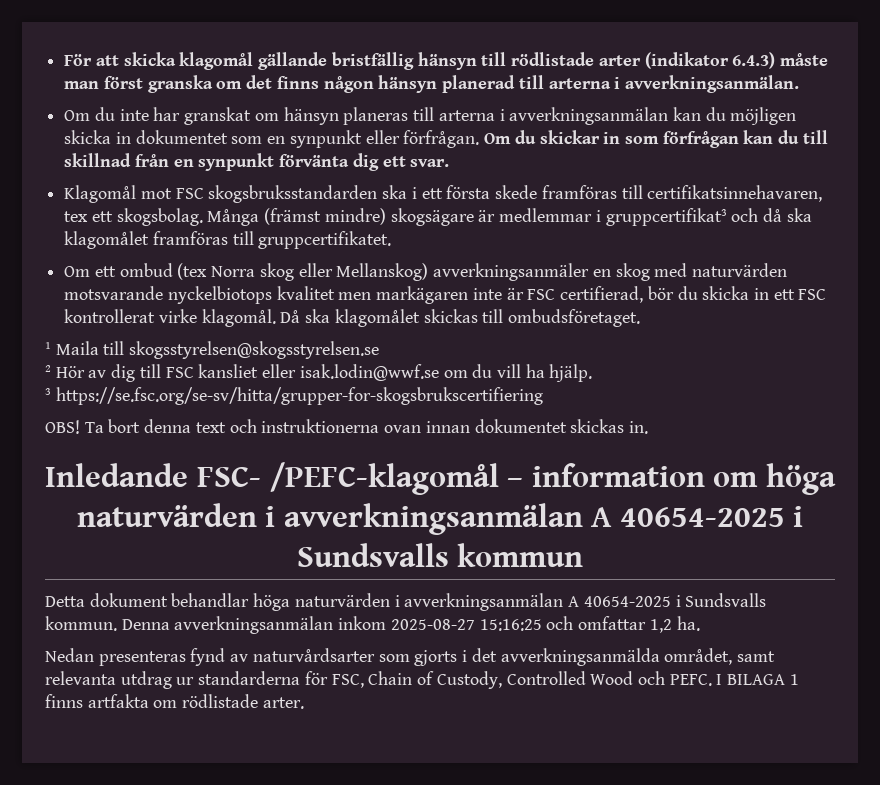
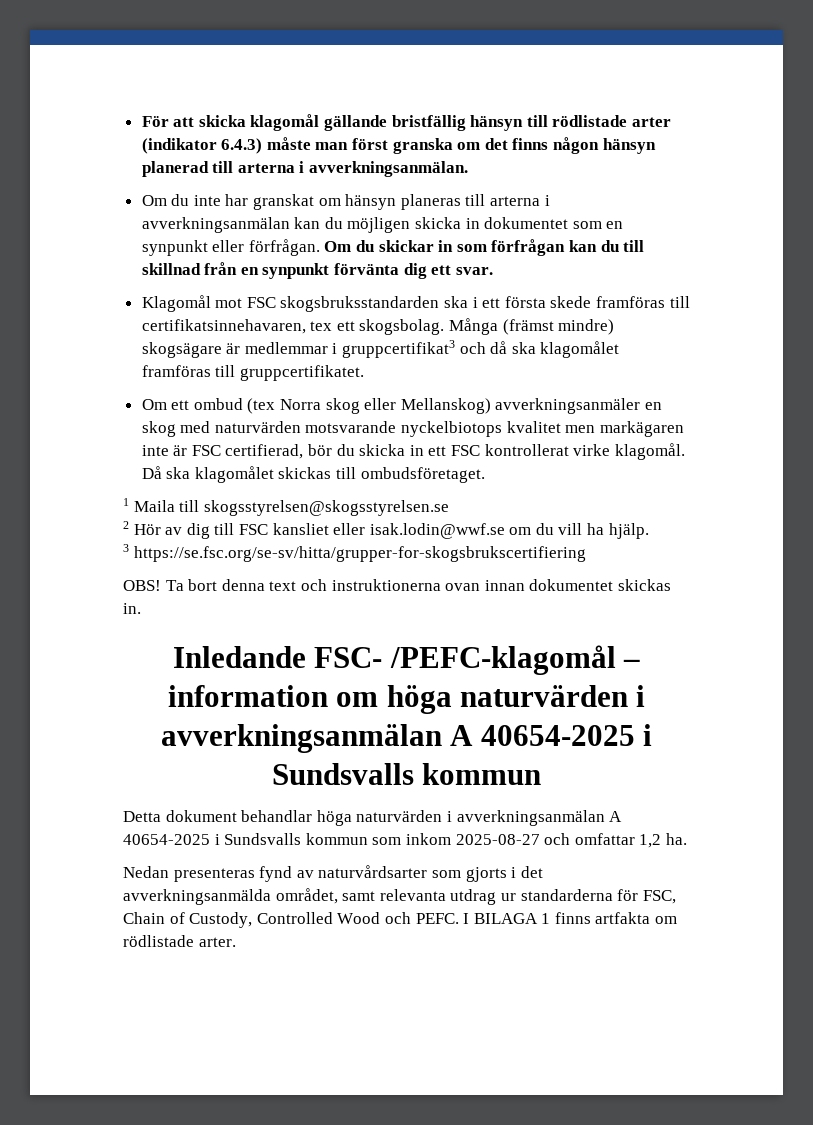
[45,616,334,634] kommun. Denna avverkningsanmälan -> [305,833,402,845] kommun som
[479,619,542,631] 15:16:25 -> (540, 839) none

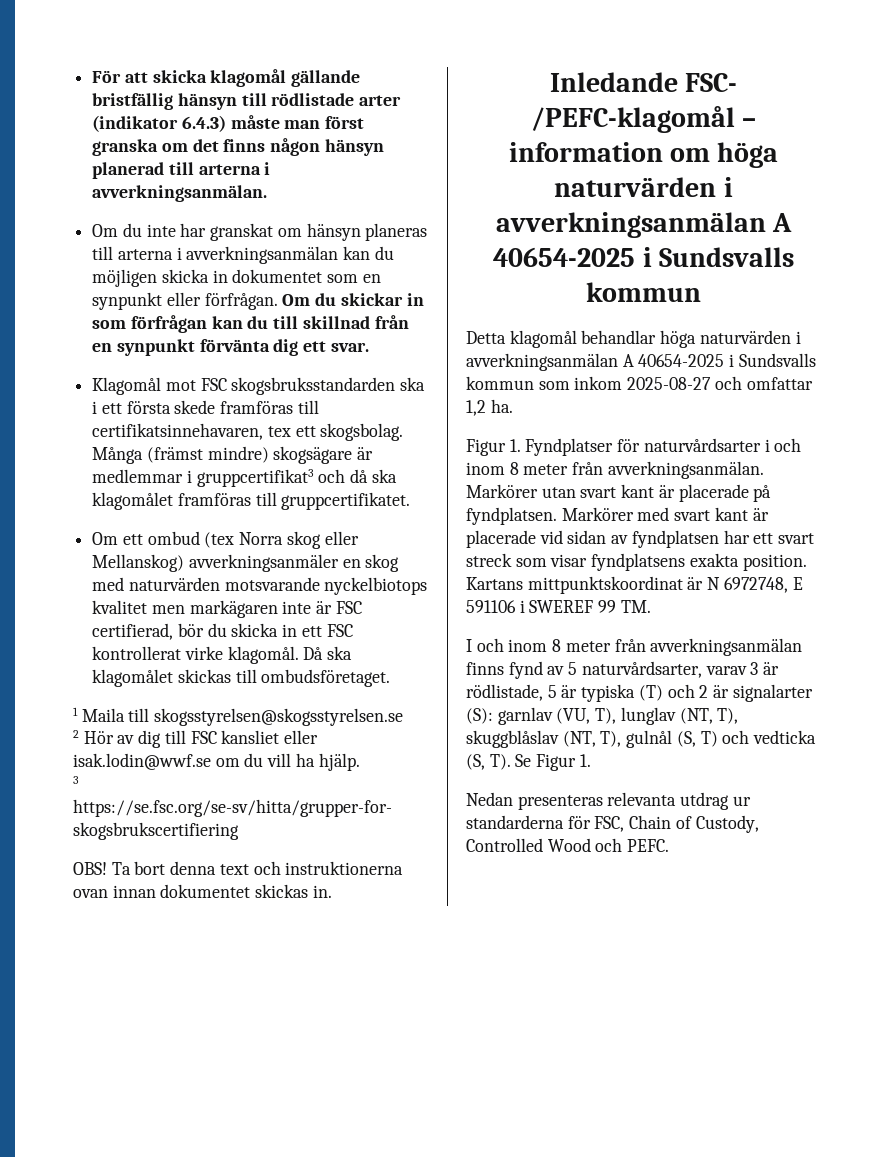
[165,810,237,822] dokument -> [509,330,577,348] klagomål
[123,865,543,882] [123,888,376,905] Nedan presenteras fynd av naturvårdsarter som gjorts i det avverkningsanmälda området, samt -> [466,438,802,456] [466,461,764,479] [466,484,772,502] [466,507,769,525] [466,530,815,548] [466,553,807,571] [466,576,803,594] [466,600,651,613] [466,638,803,656] [466,661,780,679] [466,684,813,702] [466,707,739,725] [466,730,817,748] [466,754,591,771] [466,792,603,810] Figur 1. Fyndplatser för naturvårdsarter i och inom 8 meter från avverkningsanmälan. Markörer utan svart kant är placerade på fyndplatsen. Markörer med svart kant är placerade vid sidan av fyndplatsen har ett svart streck som visar fyndplatsens exakta position. Kartans mittpunktskoordinat är N 6972748, E 591106 i SWEREF 99 TM. // I och inom 8 meter från avverkningsanmälan finns fynd av 5 naturvårdsarter, varav 3 är rödlistade, 5 är typiska (T) och 2 är signalarter (S): garnlav (VU, T), lunglav (NT, T), skuggblåslav (NT, T), gulnål (S, T) och vedticka (S, T). Se Figur 1. // Nedan presenteras
[463,912,678,924] [123,935,236,947] I BILAGA 1 finns artfakta om rödlistade arter. -> (670, 845) none

